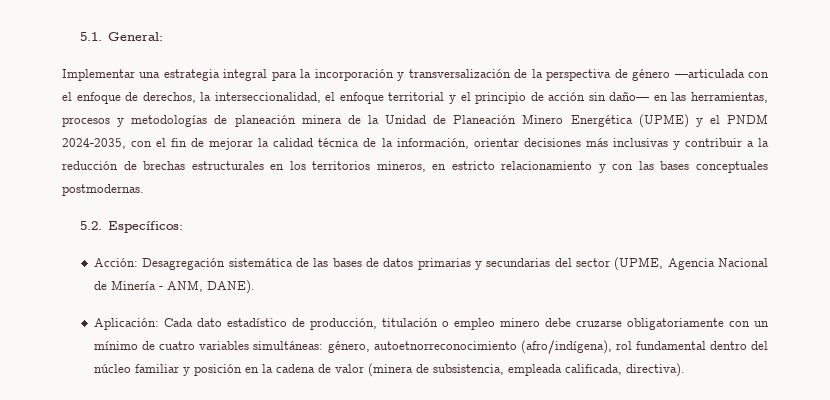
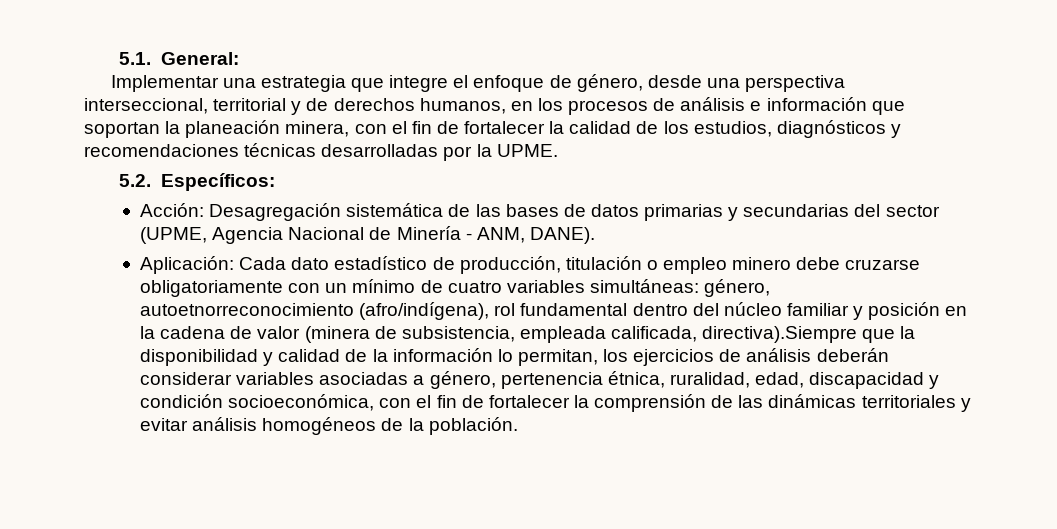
[223,69,769,81] [62,91,768,104] [62,114,768,128] [62,138,254,150] integral para la incorporación y transversalización de la perspectiva de género —articulada con el enfoque de derechos, la interseccionalidad, el enfoque territorial y el principio de acción sin daño— en las herramientas, procesos y metodologías de planeación minera de la Unidad de Planeación Minero Energética (UPME) y el PNDM 2024-2035, con el fin de mejorar -> [351,74,846,92] [84,97,905,115] [84,120,546,138] que integre el enfoque de género, desde una perspectiva interseccional, territorial y de derechos humanos, en los procesos de análisis e información que soportan la planeación minera, con el fin de fortalecer
[318,138,769,150] [62,161,768,173] [62,184,144,196] técnica de la información, orientar decisiones más inclusivas y contribuir a la reducción de brechas estructurales en los territorios mineros, en estricto relacionamiento y con las bases conceptuales postmodernas. -> [636,120,901,138] [84,143,558,161] de los estudios, diagnósticos y recomendaciones técnicas desarrolladas por la UPME.
[626,363,686,377] directiva). -> [702,326,916,343] [140,348,889,366] [140,371,940,389] [140,394,971,412] [140,417,518,435] directiva).Siempre que la disponibilidad y calidad de la información lo permitan, los ejercicios de análisis deberán considerar variables asociadas a género, pertenencia étnica, ruralidad, edad, discapacidad y condición socioeconómica, con el fin de fortalecer la comprensión de las dinámicas territoriales y evitar análisis homogéneos de la población.

